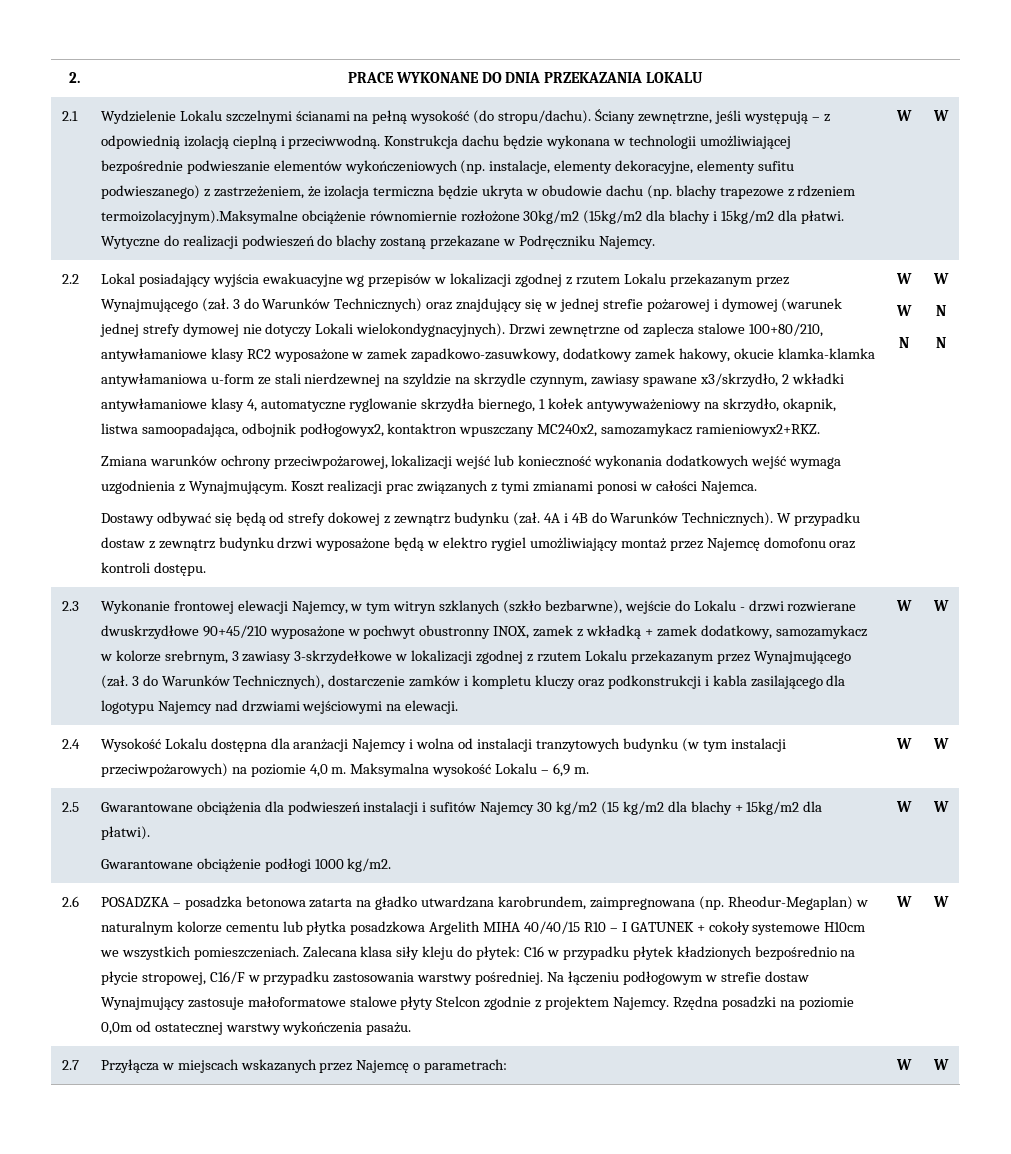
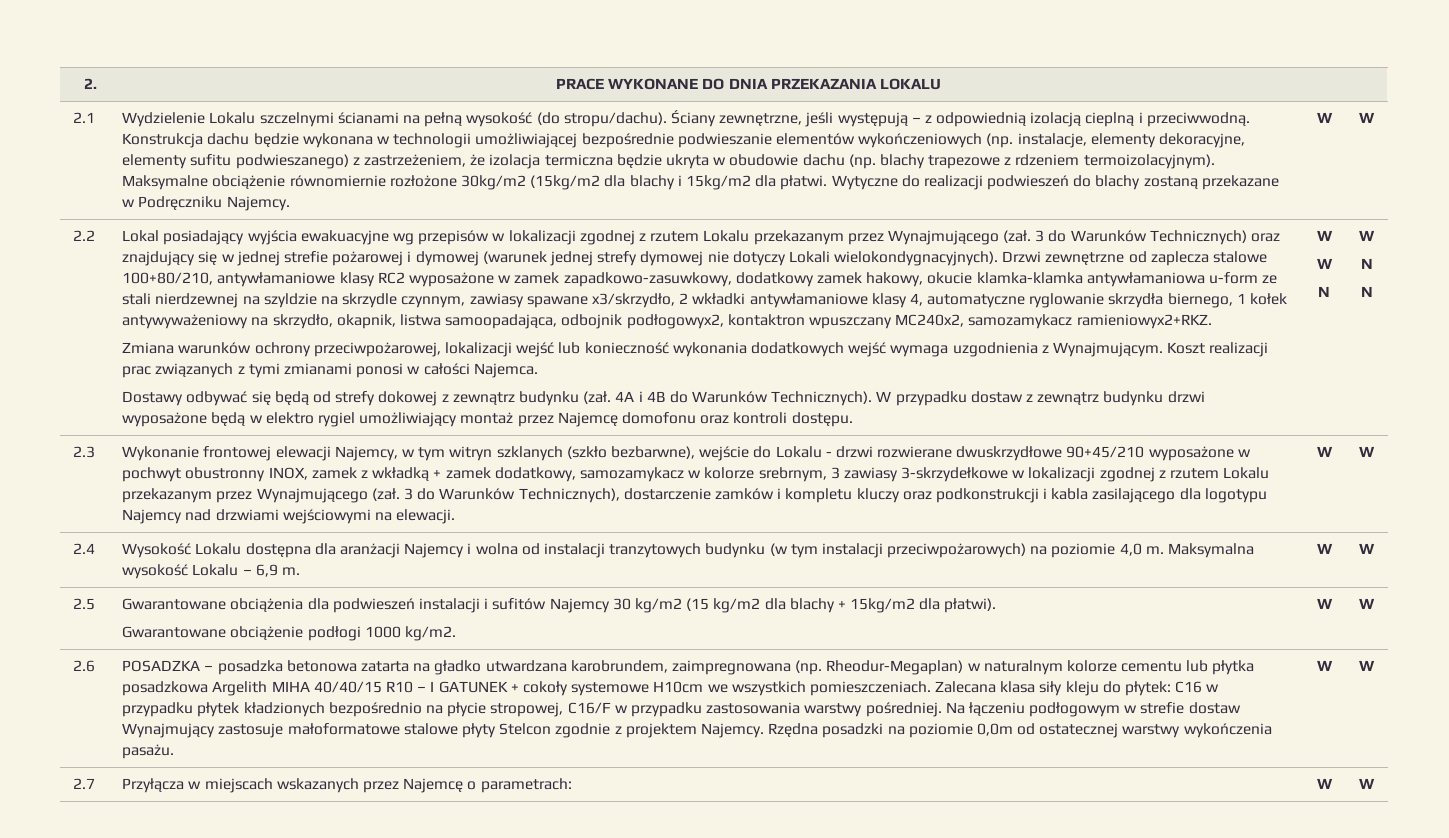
[100,210,298,224] termoizolacyjnym).Maksymalne -> [1083,154,1215,169] [122,175,209,190] termoizolacyjnym). Maksymalne

